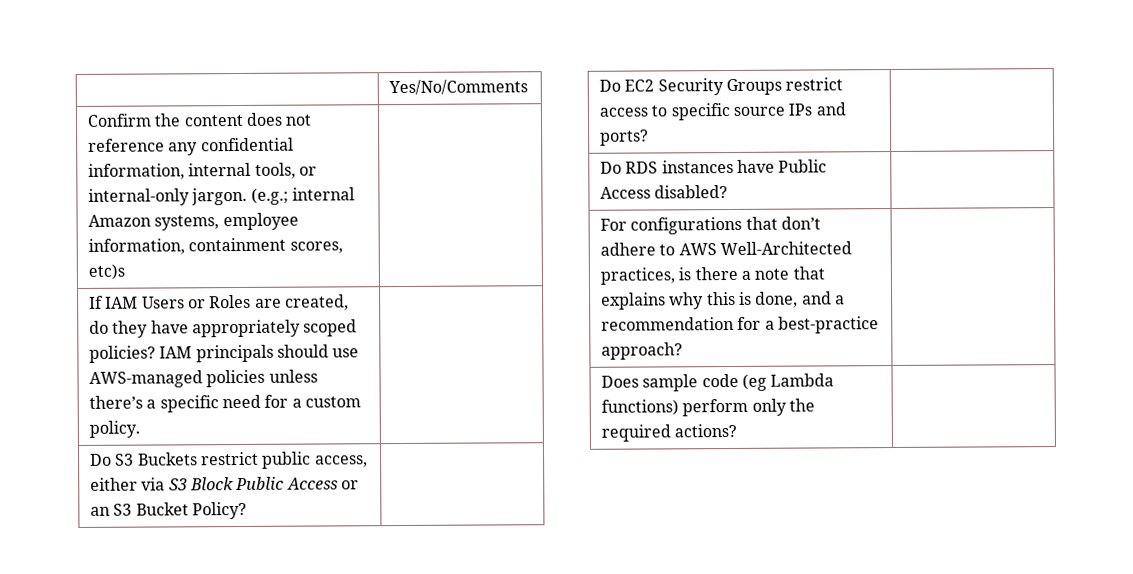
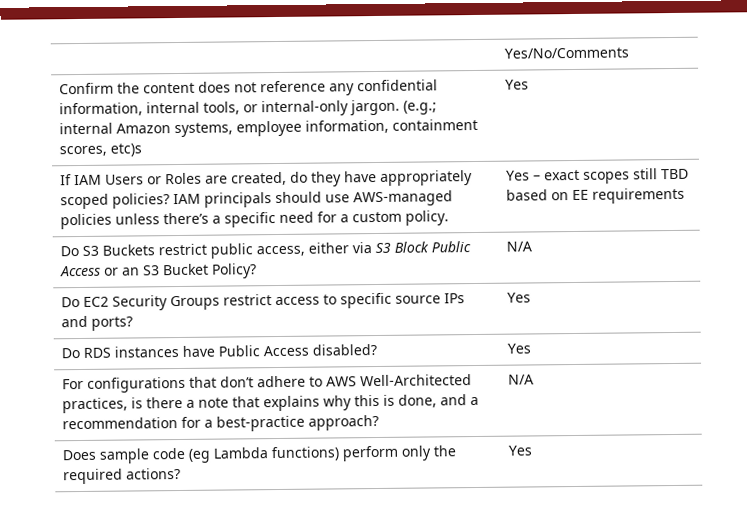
(126, 271) none -> [505,79,530,90] Yes
(141, 429) none -> [506,168,690,184] [506,187,686,204] Yes – exact scopes still TBD based on EE requirements
(248, 510) none -> [506,241,533,252] N/A
(650, 137) none -> [507,292,532,303] Yes
(729, 192) none -> [507,343,532,354] Yes
(684, 351) none -> [508,374,535,385] N/A
(738, 430) none -> [508,445,533,456] Yes

